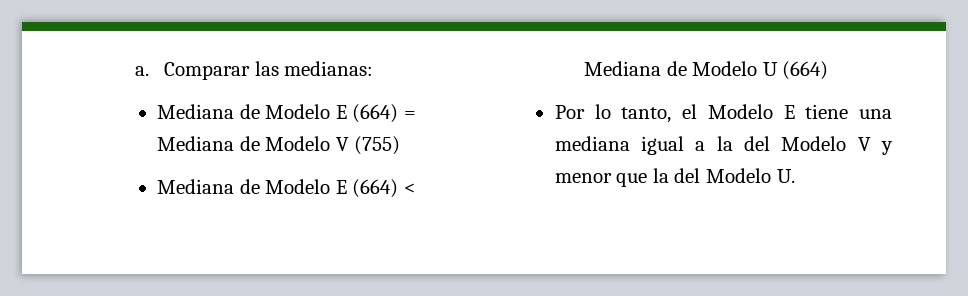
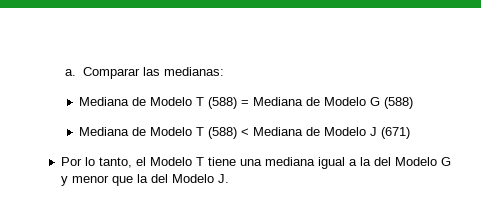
[335,104,399,123] E (664) -> [195,97,237,109] T (588)
[335,136,401,155] [157,179,399,198] V (755) // Mediana de Modelo E (664) -> [369,97,413,109] [78,127,237,139] G (588) // Mediana de Modelo T (588)
[762,61,829,80] U (664) -> [369,127,410,139] J (671)
[783,105,795,119] E -> [196,157,205,166] T
[857,137,871,151] V -> [441,157,452,166] G
[776,169,795,183] U. -> [218,174,230,183] J.

